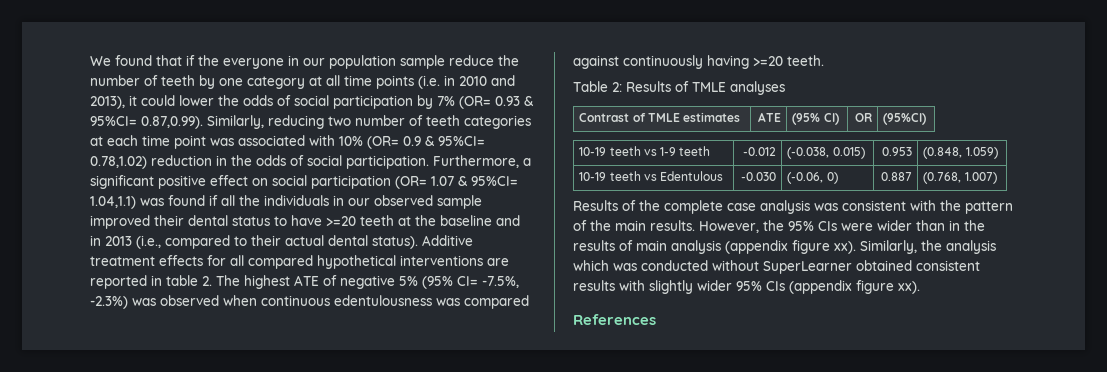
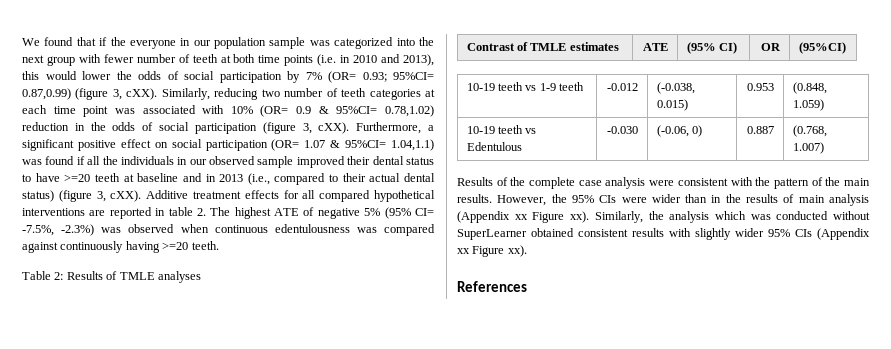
[449,55,519,66] [90,75,340,89] reduce the number of teeth by one category at all -> [309,37,434,49] [22,54,256,66] was categorized into the next group with fewer number of teeth at both
[129,95,175,106] it could -> [22,71,77,80] this would
[495,96,534,106] [90,116,203,129] 0.93 & 95%CI= 0.87,0.99). -> [362,72,434,82] [22,88,158,100] 0.93; 95%CI= 0.87,0.99) (figure 3, cXX).
[346,155,429,169] participation. -> [194,122,350,134] participation (figure 3, cXX).
[415,215,436,226] the -> (134, 178) none
[372,236,418,249] status). -> [22,190,142,202] status) (figure 3, cXX).
[814,203,838,211] was -> [649,180,675,186] were
[725,240,830,254] (appendix figure -> [457,211,565,223] (Appendix xx Figure
[789,280,894,294] (appendix figure -> [817,228,870,240] [457,246,505,257] (Appendix xx Figure

